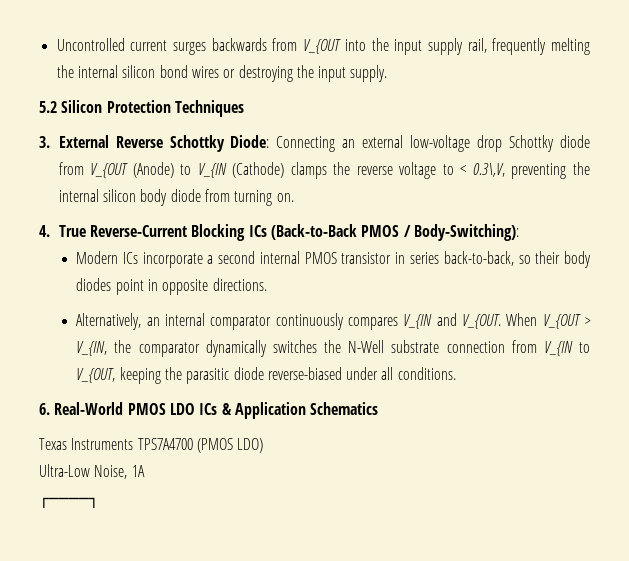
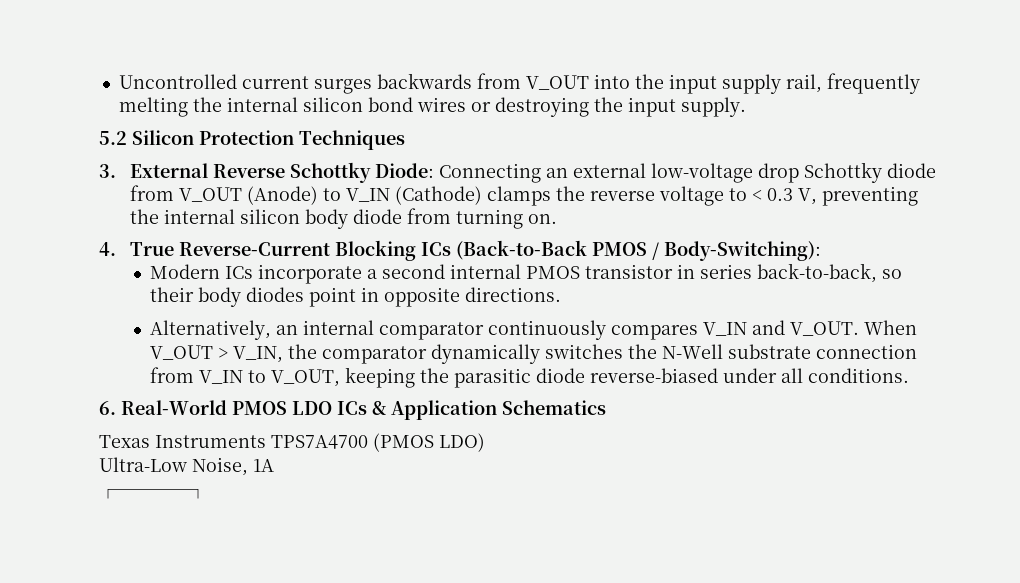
[303,39,342,54] V_{OUT -> [525,75,589,90] V_OUT
[90,163,129,178] V_{OUT -> [179,187,243,202] V_OUT
[197,163,227,178] V_{IN -> [346,188,391,202] V_IN
[472,163,505,177] 0.3\,V, -> [767,188,818,205] 0.3 V,
[403,313,591,329] [76,341,108,356] V_{IN and V_{OUT. When V_{OUT > V_{IN, -> [703,320,918,336] [150,345,284,363] V_IN and V_OUT. When V_OUT > V_IN,
[543,341,591,356] [76,368,116,383] V_{IN to V_{OUT, -> [199,369,341,387] V_IN to V_OUT,

